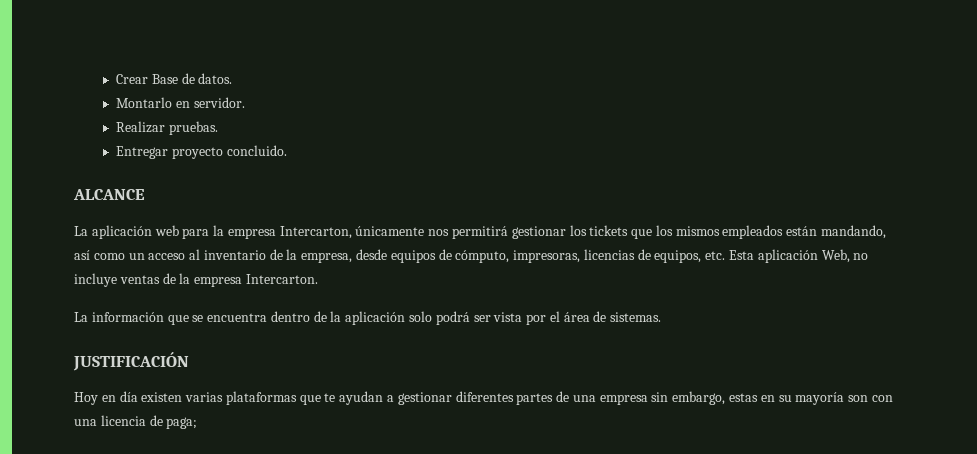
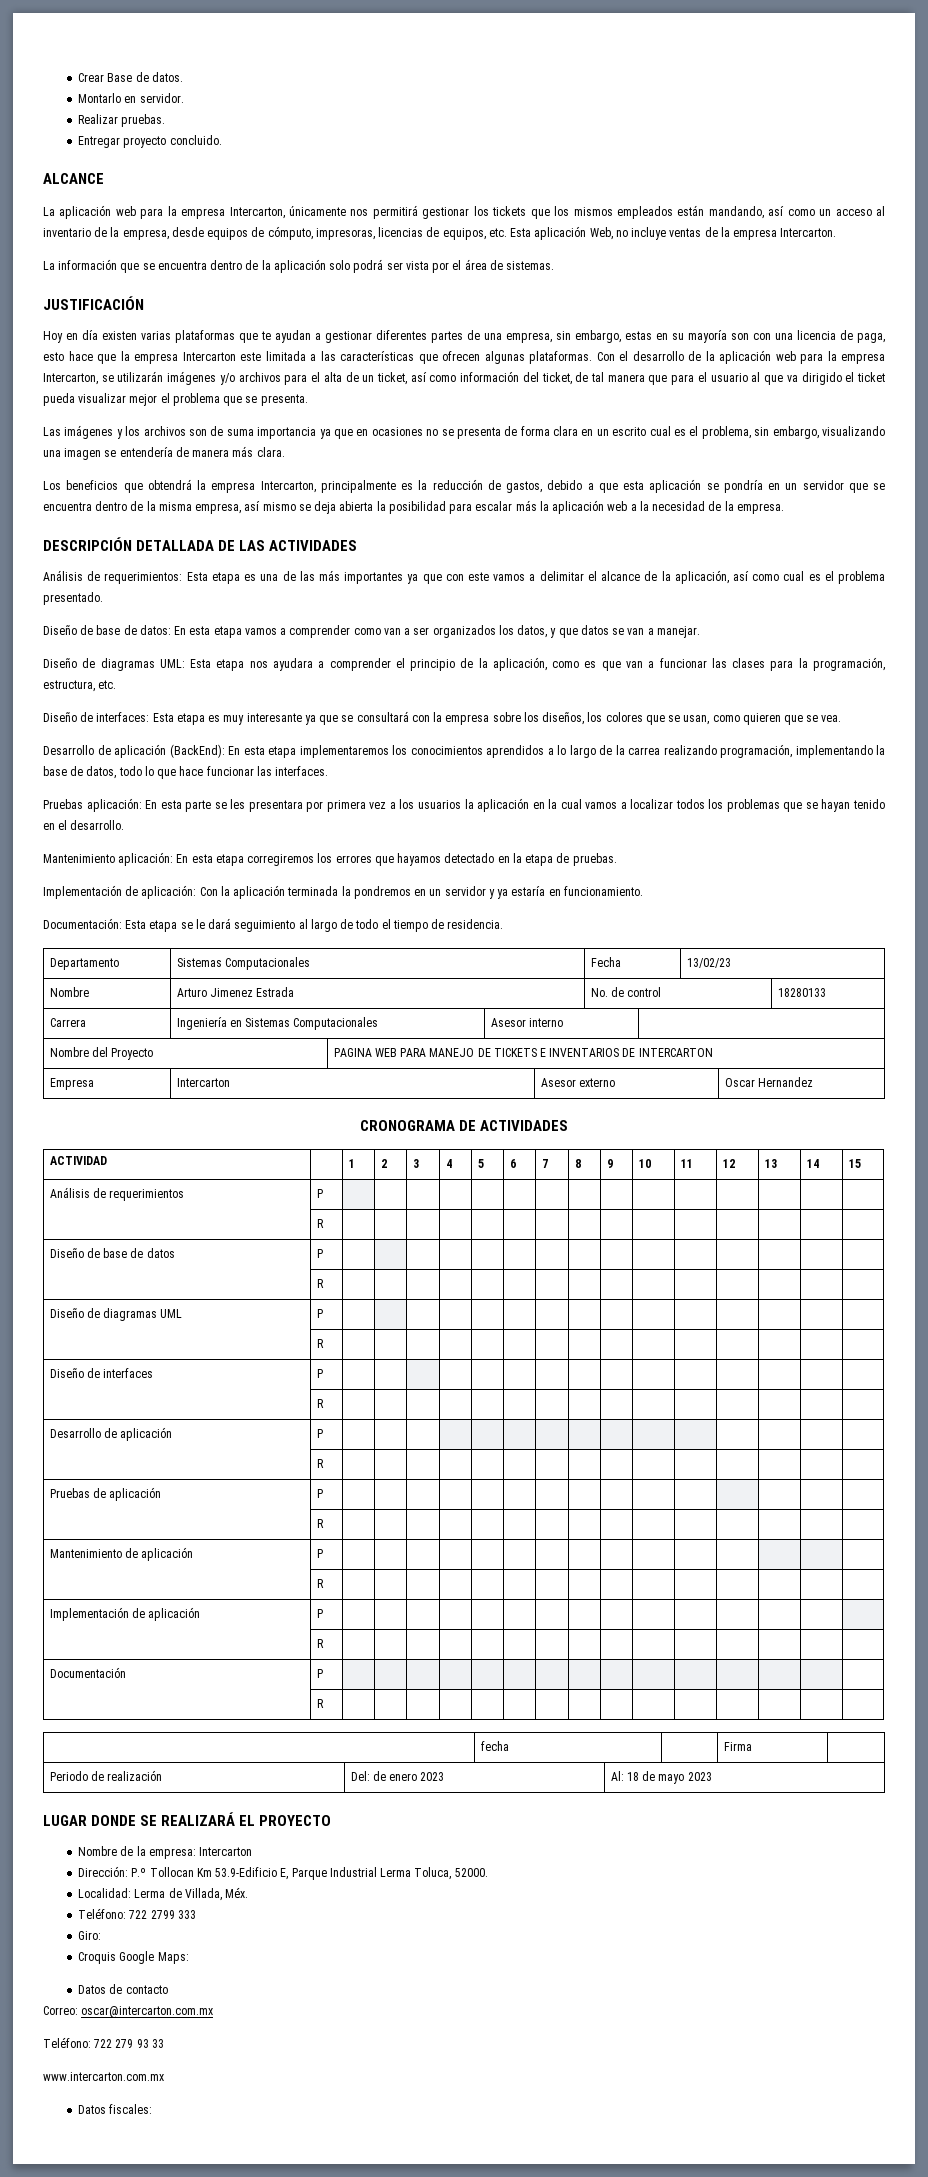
[599,394,648,405] empresa -> [506,332,552,343] empresa,
[166,417,198,429] paga; -> [857,333,885,343] [43,350,885,364] [43,371,886,385] [43,393,308,406] [43,425,885,439] [43,446,285,460] [43,479,885,493] [43,500,784,514] [43,537,358,551] [43,570,885,584] [43,592,103,605] [43,625,700,638] [43,657,885,671] [43,680,117,692] [43,711,842,725] [43,744,885,758] [43,766,329,779] [43,798,886,812] [43,820,125,830] [43,852,617,866] [43,885,643,899] [43,918,504,932] [49,958,119,970] [176,957,310,970] [590,957,621,967] [686,958,731,968] [49,987,89,997] [176,987,295,997] [590,987,662,997] [777,988,826,997] [49,1018,86,1027] [176,1017,379,1030] [490,1018,563,1027] [49,1047,154,1060] [333,1048,713,1057] [49,1078,94,1090] [176,1078,230,1087] [540,1078,615,1087] [724,1077,813,1087] [359,1120,569,1131] [49,1156,107,1165] [348,1159,355,1168] [380,1159,387,1168] [412,1159,419,1168] [445,1159,452,1168] [477,1159,484,1168] [509,1159,516,1168] [541,1159,548,1168] [574,1159,581,1168] [606,1159,613,1168] [638,1159,651,1168] [680,1159,693,1168] [722,1159,735,1168] [764,1159,777,1168] [806,1159,819,1168] [848,1159,861,1168] [49,1187,185,1201] [316,1189,323,1198] [316,1219,324,1228] [49,1248,175,1258] [316,1249,323,1258] [316,1279,324,1288] [49,1308,183,1321] [316,1309,323,1318] [316,1339,324,1348] [49,1368,154,1378] [316,1369,323,1378] [316,1399,324,1408] [49,1427,173,1441] [316,1429,323,1438] [316,1459,324,1468] [49,1487,162,1501] [316,1489,323,1498] [316,1519,324,1528] [49,1547,194,1561] [316,1549,323,1558] [316,1579,324,1588] [49,1607,201,1621] [316,1609,323,1618] [316,1639,324,1648] [49,1667,126,1678] [316,1669,323,1678] [316,1699,324,1708] [480,1741,509,1751] [723,1742,752,1751] [49,1770,163,1781] [350,1771,445,1781] [610,1771,712,1784] [43,1812,332,1826] [78,1846,253,1859] [78,1866,488,1880] [78,1887,249,1901] [78,1908,196,1919] [78,1931,102,1940] [78,1951,189,1964] [78,1984,168,1994] [43,2006,214,2018] [43,2037,164,2048] [43,2072,164,2081] [78,2104,153,2114] paga, esto hace que la empresa Intercarton este limitada a las características que ofrecen algunas plataformas. Con el desarrollo de la aplicación web para la empresa Intercarton, se utilizarán imágenes y/o archivos para el alta de un ticket, así como información del ticket, de tal manera que para el usuario al que va dirigido el ticket pueda visualizar mejor el problema que se presenta. // Las imágenes y los archivos son de suma importancia ya que en ocasiones no se presenta de forma clara en un escrito cual es el problema, sin embargo, visualizando una imagen se entendería de manera más clara. // Los beneficios que obtendrá la empresa Intercarton, principalmente es la reducción de gastos, debido a que esta aplicación se pondría en un servidor que se encuentra dentro de la misma empresa, así mismo se deja abierta la posibilidad para escalar más la aplicación web a la necesidad de la empresa. // DESCRIPCIÓN DETALLADA DE LAS ACTIVIDADES // Análisis de requerimientos: Esta etapa es una de las más importantes ya que con este vamos a delimitar el alcance de la aplicación, así como cual es el problema presentado. // Diseño de base de datos: En esta etapa vamos a comprender como van a ser organizados los datos, y que datos se van a manejar. // Diseño de diagramas UML: Esta etapa nos ayudara a comprender el principio de la aplicación, como es que van a funcionar las clases para la programación, estructura, etc. // Diseño de interfaces: Esta etapa es muy interesante ya que se consultará con la empresa sobre los diseños, los colores que se usan, como quieren que se vea. // Desarrollo de aplicación (BackEnd): En esta etapa implementaremos los conocimientos aprendidos a lo largo de la carrea realizando programación, implementando la base de datos, todo lo que hace funcionar las interfaces. // Pruebas aplicación: En esta parte se les presentara por primera vez a los usuarios la aplicación en la cual vamos a localizar todos los problemas que se hayan tenido en el desarrollo. // Mantenimiento aplicación: En esta etapa corregiremos los errores que hayamos detectado en la etapa de pruebas. // Implementación de aplicación: Con la aplicación terminada la pondremos en un servidor y ya estaría en funcionamiento. // Documentación: Esta etapa se le dará seguimiento al largo de todo el tiempo de residencia. // Departamento | Sistemas Computacionales | Fecha | 13/02/23 // Nombre | Arturo Jimenez Estrada | No. de control | 18280133 // Carrera | Ingeniería en Sistemas Computacionales | Asesor interno | // Nombre del Proyecto | PAGINA WEB PARA MANEJO DE TICKETS E INVENTARIOS DE INTERCARTON // Empresa | Intercarton | Asesor externo | Oscar Hernandez // CRONOGRAMA DE ACTIVIDADES // ACTIVIDAD | | 1 | 2 | 3 | 4 | 5 | 6 | 7 | 8 | 9 | 10 | 11 | 12 | 13 | 14 | 15 // Análisis de requerimientos | P | | | | | | | | | | | | | | | // | R | | | | | | | | | | | | | | | // Diseño de base de datos | P | | | | | | | | | | | | | | | // | R | | | | | | | | | | | | | | | // Diseño de diagramas UML | P | | | | | | | | | | | | | | | // | R | | | | | | | | | | | | | | | // Diseño de interfaces | P | | | | | | | | | | | | | | | // | R | | | | | | | | | | | | | | | // Desarrollo de aplicación | P | | | | | | | | | | | | | | | // | R | | | | | | | | | | | | | | | // Pruebas de aplicación | P | | | | | | | | | | | | | | | // | R | | | | | | | | | | | | | | | // Mantenimiento de aplicación | P | | | | | | | | | | | | | | | // | R | | | | | | | | | | | | | | | // Implementación de aplicación | P | | | | | | | | | | | | | | | // | R | | | | | | | | | | | | | | | // Documentación | P | | | | | | | | | | | | | | | // | R | | | | | | | | | | | | | | | // | fecha | | Firma | // Periodo de realización | Del: de enero 2023 | Al: 18 de mayo 2023 // LUGAR DONDE SE REALIZARÁ EL PROYECTO // Nombre de la empresa: Intercarton // Dirección: P.º Tollocan Km 53.9-Edificio E, Parque Industrial Lerma Toluca, 52000. // Localidad: Lerma de Villada, Méx. // Teléfono: 722 2799 333 // Giro: // Croquis Google Maps: // Datos de contacto // Correo: oscar@intercarton.com.mx // Teléfono: 722 279 93 33 // www.intercarton.com.mx // Datos fiscales:

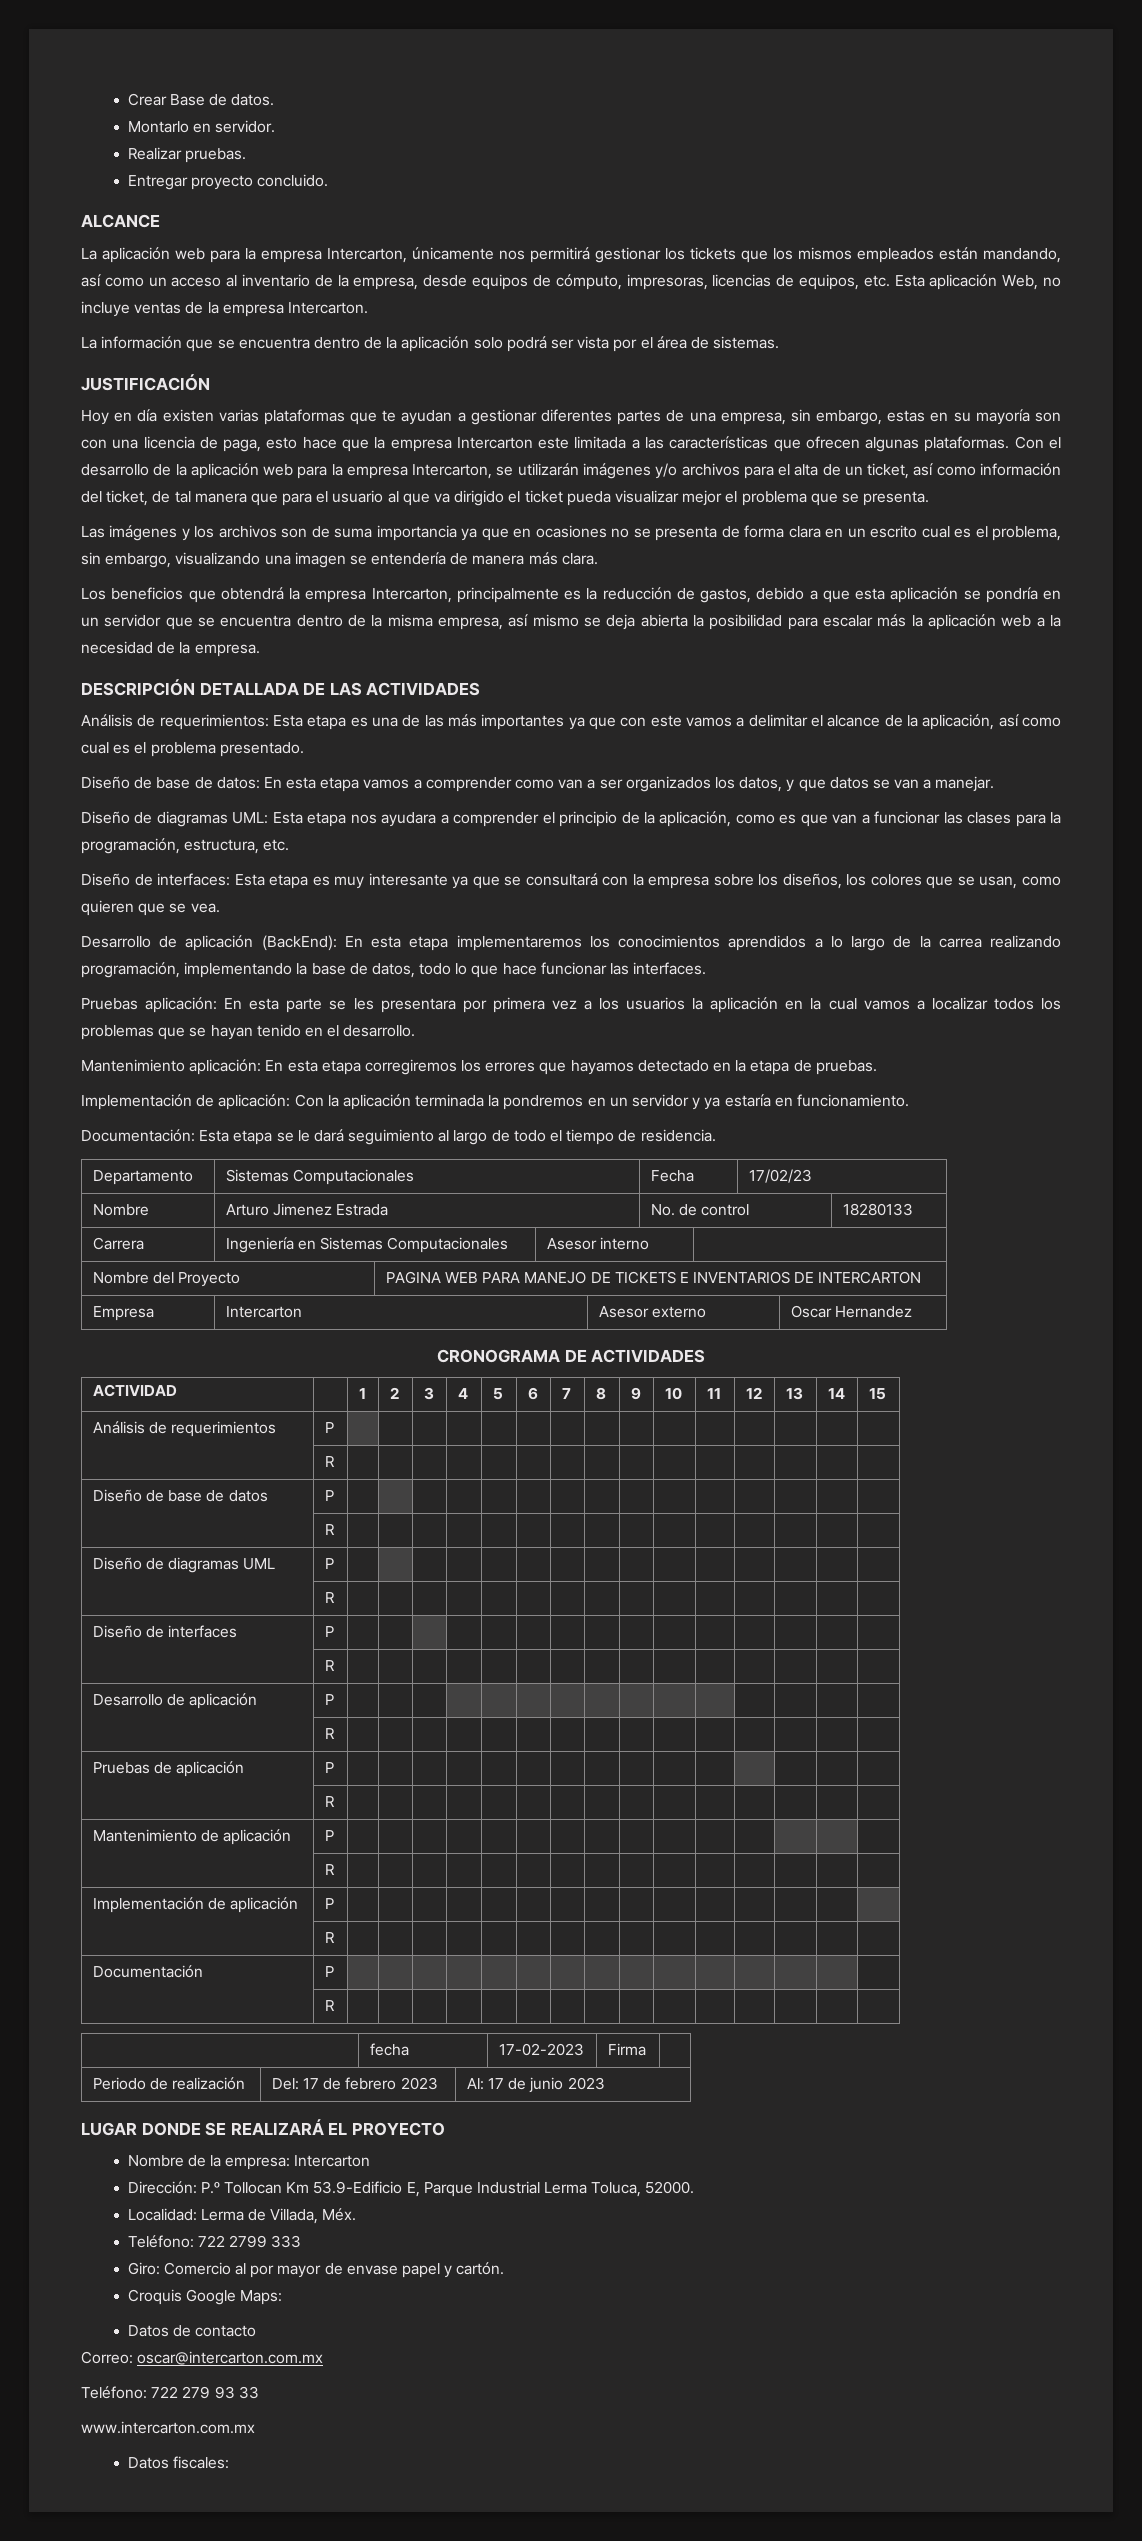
[686,958,731,968] 13/02/23 -> [748,1169,812,1183] 17/02/23
(509, 1746) none -> [498,2043,584,2056] 17-02-2023
[372,1771,418,1781] de enero -> [302,2077,397,2090] 17 de febrero
[626,1771,685,1784] 18 de mayo -> [487,2077,564,2093] 17 de junio
(102, 1935) none -> [163,2262,505,2278] Comercio al por mayor de envase papel y cartón.

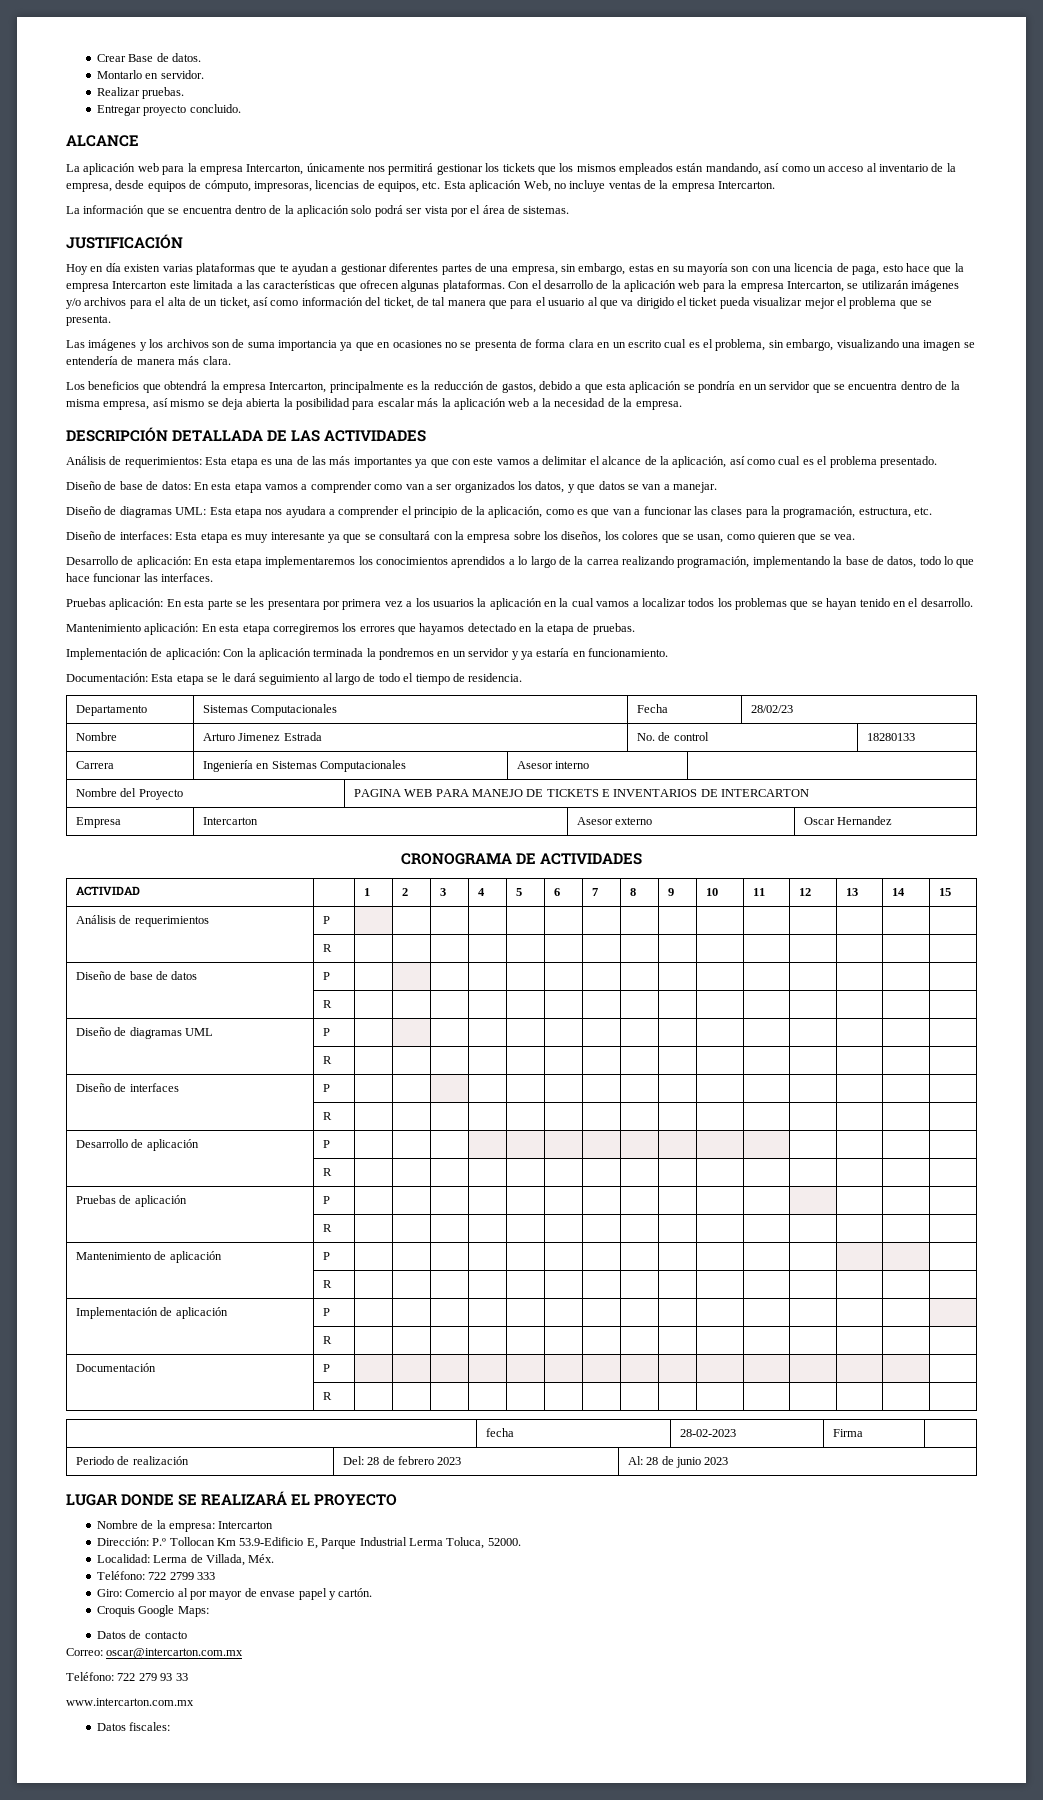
[185,935,337,951] aplicación (BackEnd): -> [136,556,191,568] aplicación:
[748,1169,812,1183] 17/02/23 -> [750,705,793,713] 28/02/23
[498,2043,584,2056] 17-02-2023 -> [679,1429,736,1437] 28-02-2023
[302,2078,319,2089] 17 -> [367,1457,380,1465] 28
[487,2078,504,2089] 17 -> [646,1457,659,1465] 28

